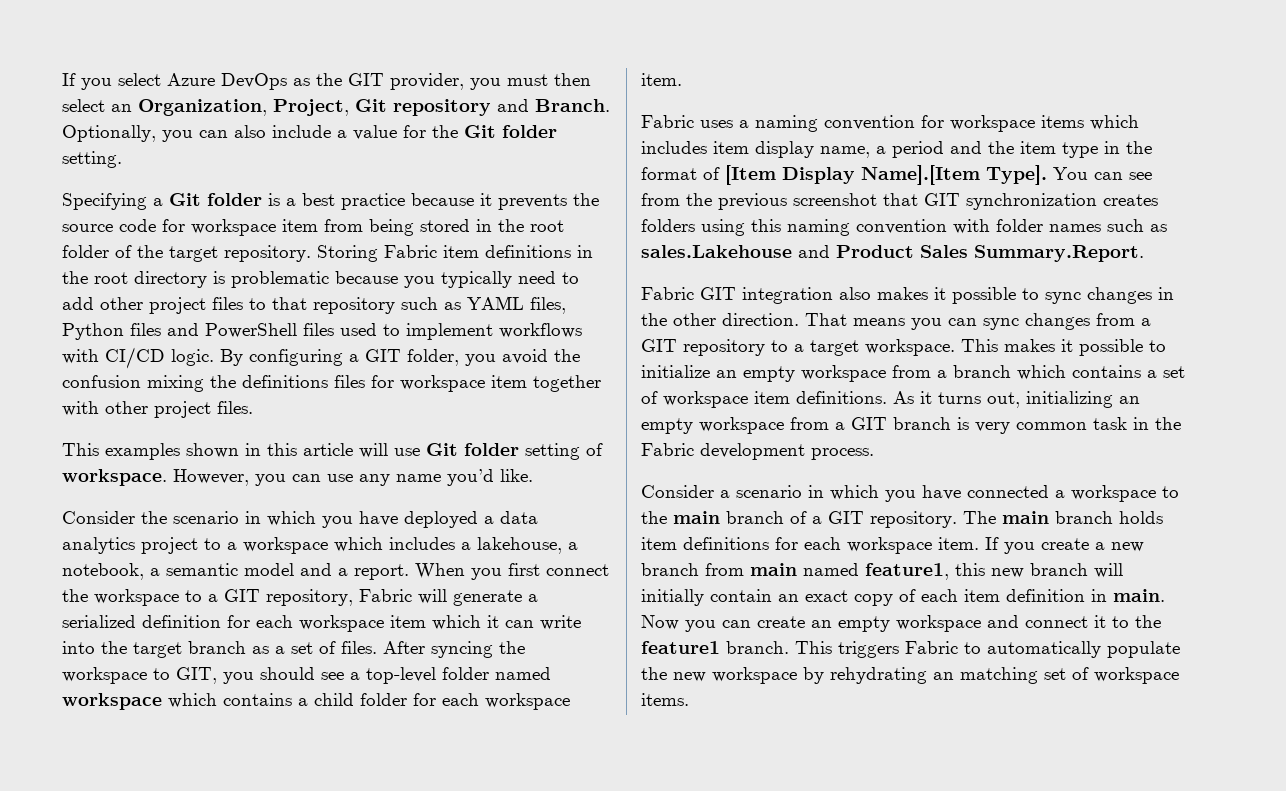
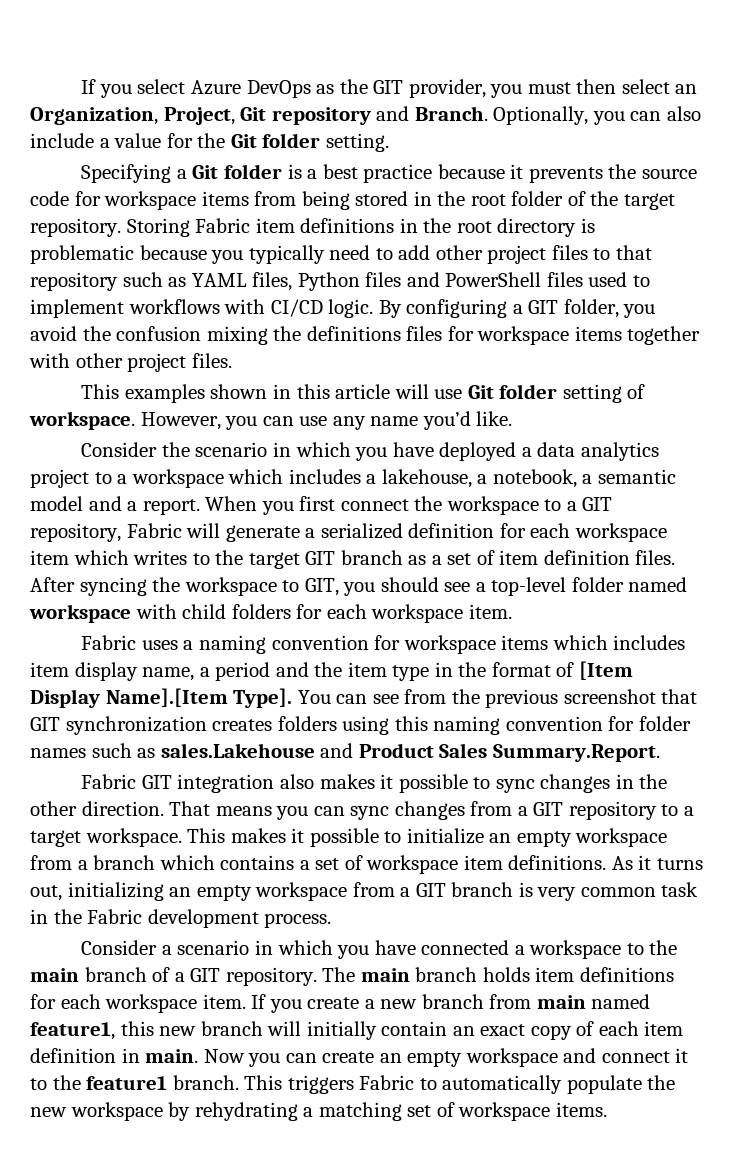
[282,219,318,232] item -> [201,191,249,206] items
[491,375,527,388] item -> [574,326,622,341] items
[487,615,581,630] [62,641,182,658] it can write into the target -> [133,550,336,569] writes to the target GIT
(336, 647) none -> [499,550,630,565] item definition
[168,693,407,708] which contains a child folder -> [135,604,291,619] with child folders
[953,219,990,234] with -> [608,716,635,731] for
[933,672,954,680] an -> [303,1107,314,1117] a

